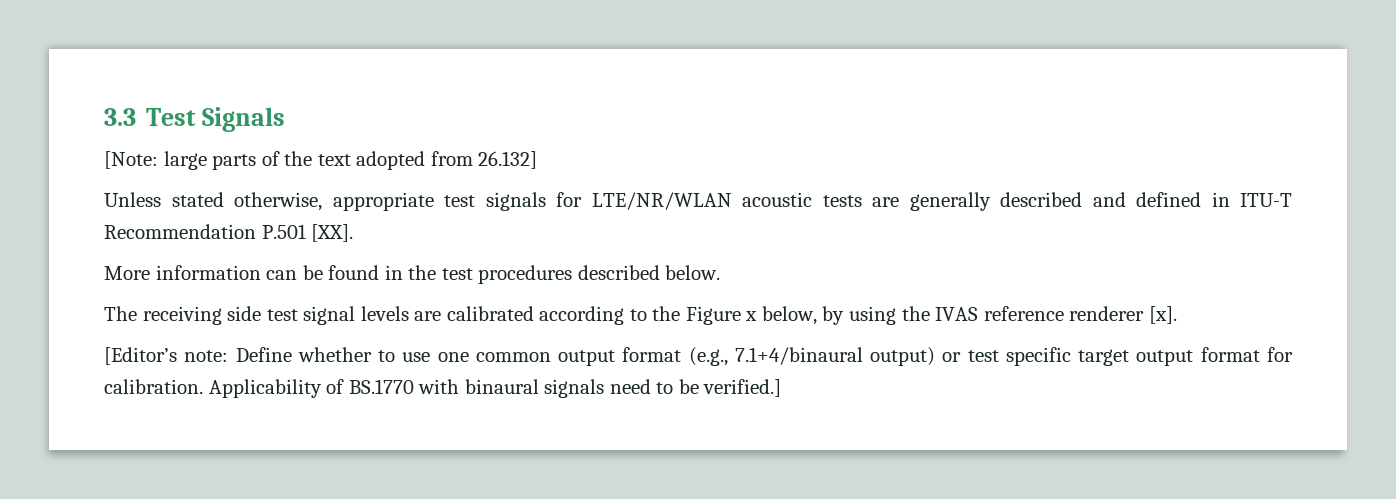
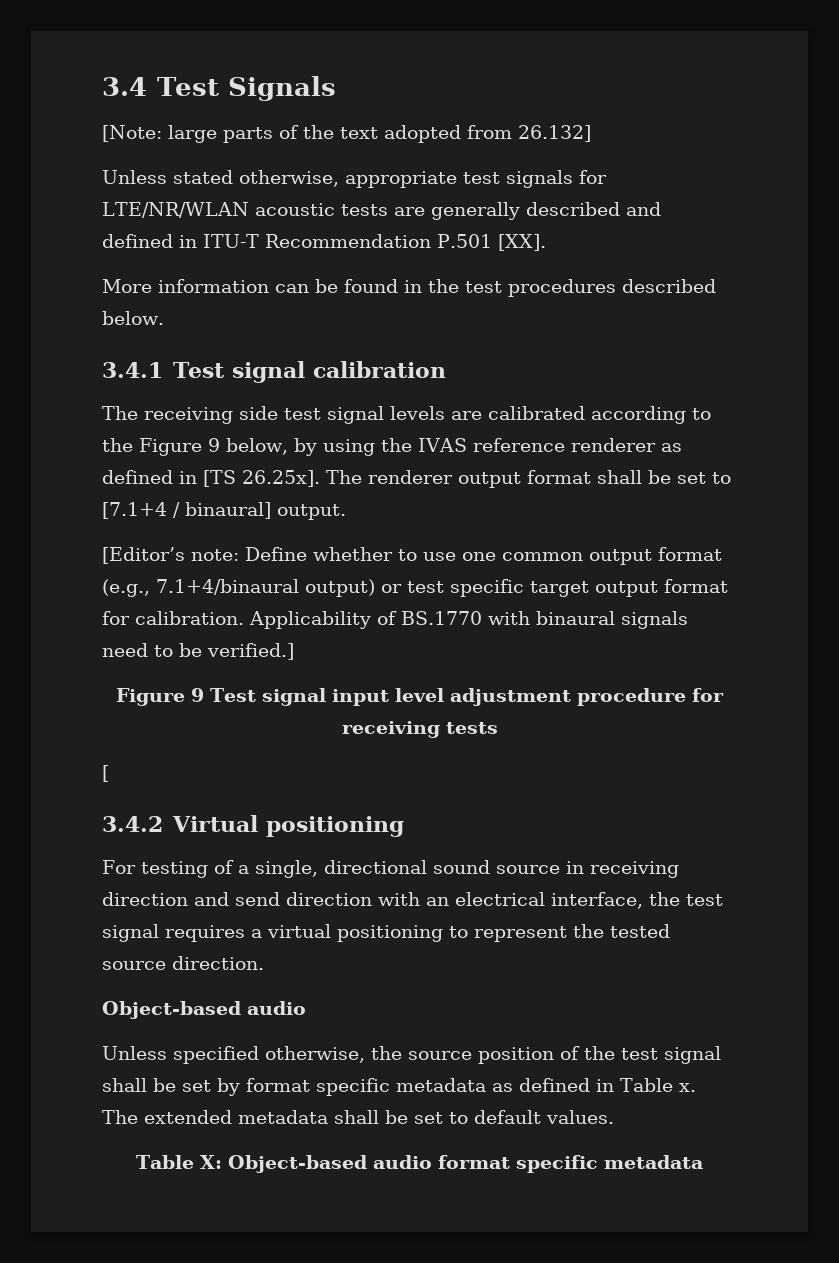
[104,108,136,126] 3.3 -> [102,77,147,96] 3.4
(721, 272) none -> [102,361,447,383] // 3.4.1 Test signal calibration
[745,311,758,321] x -> [208,438,220,452] 9
[1148,306,1177,324] [x]. -> [660,443,682,452] [102,470,731,488] [102,502,346,520] as defined in [TS 26.25x]. The renderer output format shall be set to [7.1+4 / binaural] output.
(782, 388) none -> [116,688,724,706] [341,721,498,738] [102,765,109,782] [102,815,404,837] [102,860,679,878] [102,892,723,909] [102,924,670,942] [102,956,264,970] [102,1001,306,1019] [102,1046,721,1064] [102,1078,696,1096] [102,1110,614,1124] [136,1155,703,1173] // Figure 9 Test signal input level adjustment procedure for receiving tests // [ // 3.4.2 Virtual positioning // For testing of a single, directional sound source in receiving direction and send direction with an electrical interface, the test signal requires a virtual positioning to represent the tested source direction. // Object-based audio // Unless specified otherwise, the source position of the test signal shall be set by format specific metadata as defined in Table x. The extended metadata shall be set to default values. // Table X: Object-based audio format specific metadata

